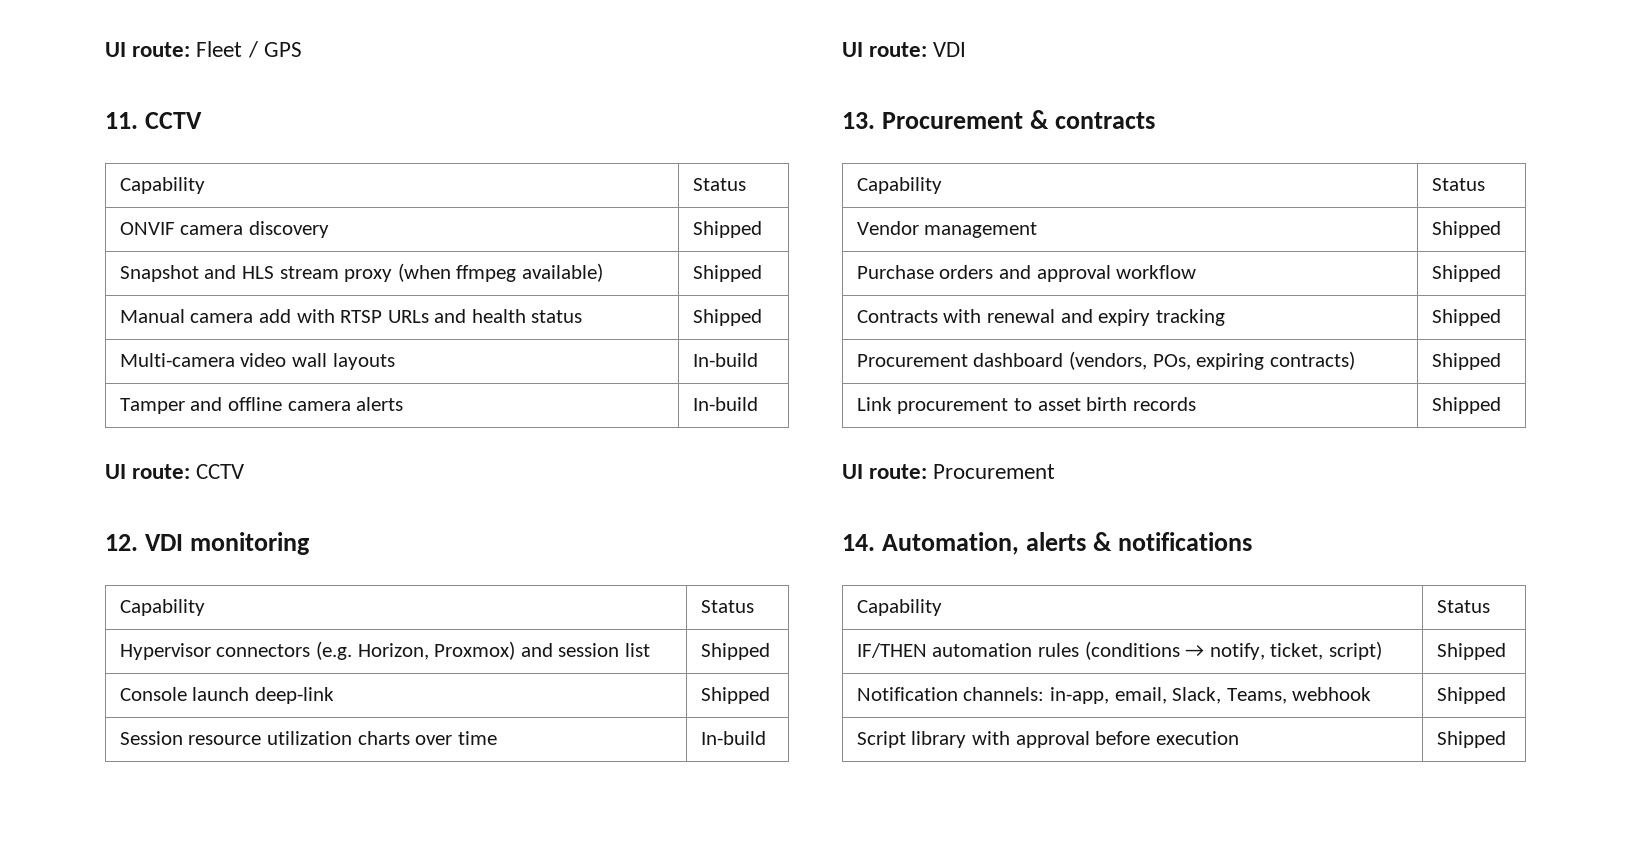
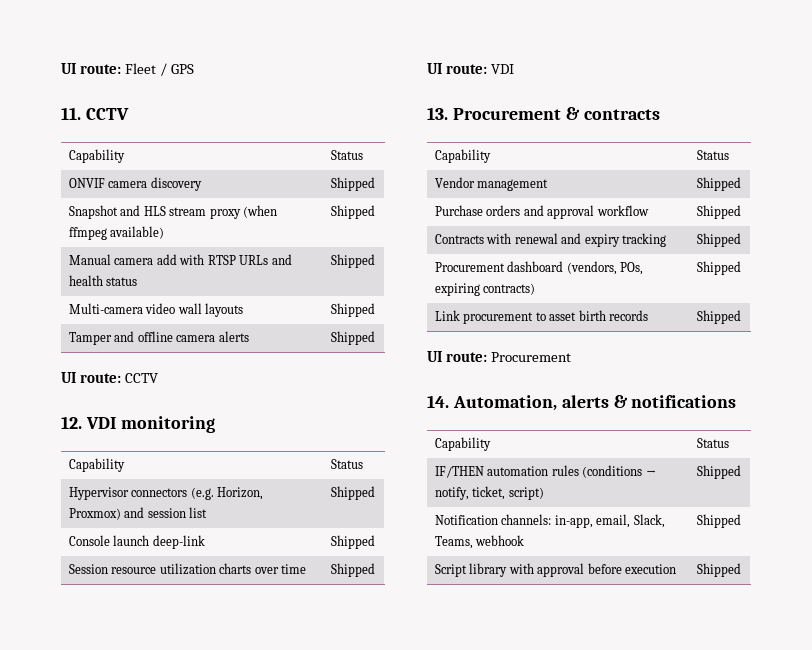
[692,353,758,367] In-build -> [330,303,375,317] Shipped
[692,397,758,411] In-build -> [330,331,375,345] Shipped
[700,731,766,745] In-build -> [330,563,375,577] Shipped

